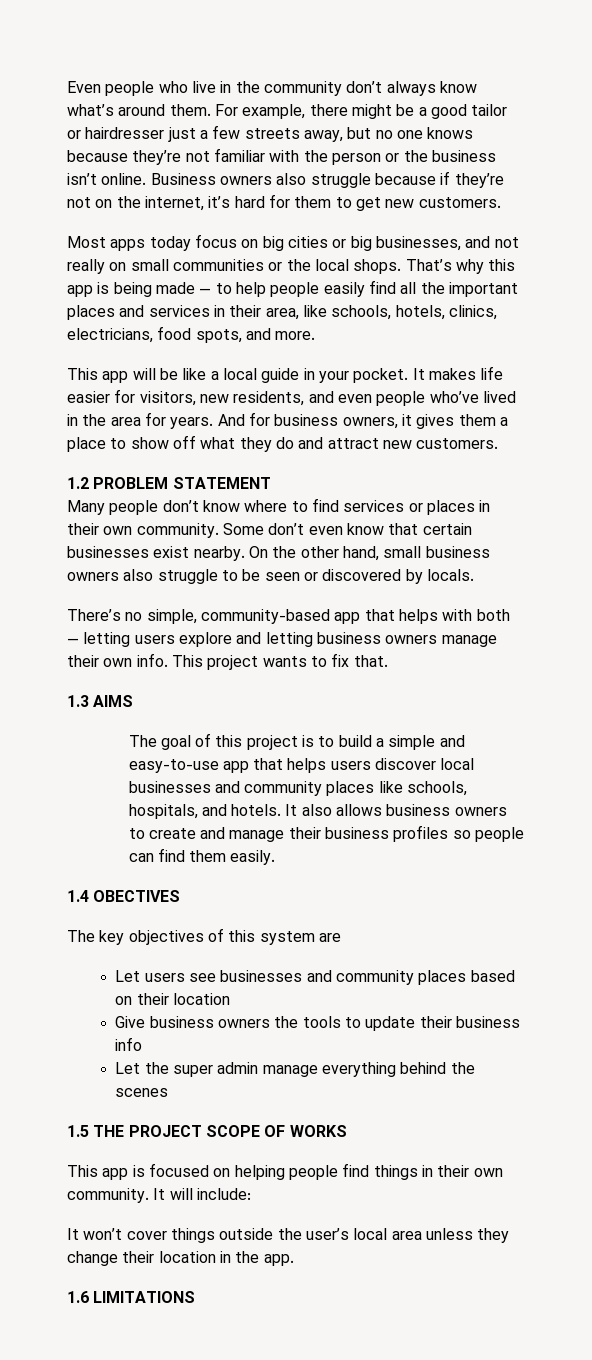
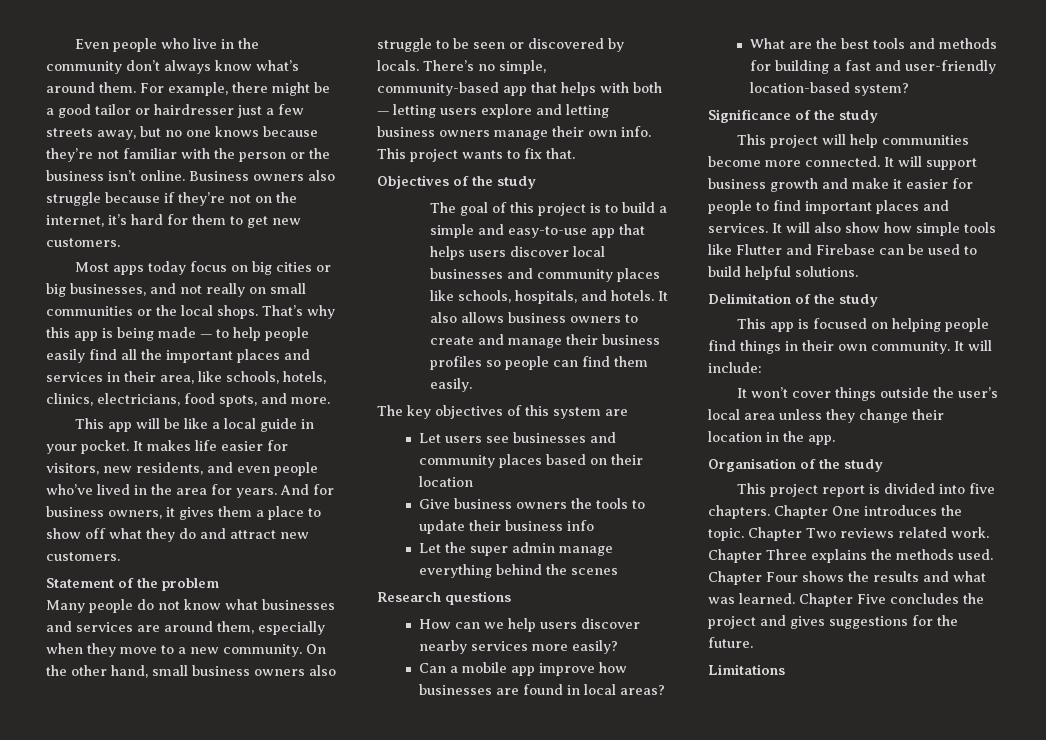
[67,477,271,489] [67,498,491,515] [67,523,472,538] [67,546,245,561] 1.2 PROBLEM STATEMENT // Many people don’t know where to find services or places in their own community. Some don’t even know that certain businesses exist nearby. -> [46,578,219,591] [46,599,335,613] [46,621,325,635] [46,643,302,657] Statement of the problem // Many people do not know what businesses and services are around them, especially when they move to a new community.
(474, 575) // -> (419, 65) none
[67,695,134,707] 1.3 AIMS -> [377,175,536,189] Objectives of the study
[67,890,181,902] // 1.4 OBECTIVES -> (472, 385) none
[67,1125,347,1137] 1.5 THE PROJECT SCOPE OF WORKS -> [377,591,511,605] [419,618,641,632] [419,640,619,654] [419,662,628,676] [419,684,666,695] [750,38,998,49] [750,60,997,74] [750,82,910,96] [708,109,878,123] [736,134,969,148] [708,156,977,170] [708,178,973,192] [708,200,949,214] [708,222,996,236] [708,244,977,255] [708,266,858,280] [708,293,878,307] Research questions // How can we help users discover nearby services more easily? // Can a mobile app improve how businesses are found in local areas? // What are the best tools and methods for building a fast and user-friendly location-based system? // Significance of the study // This project will help communities become more connected. It will support business growth and make it easier for people to find important places and services. It will also show how simple tools like Flutter and Firebase can be used to build helpful solutions. // Delimitation of the study
[67,1291,196,1303] 1.6 LIMITATIONS -> [708,458,883,472] [736,483,995,497] [708,505,962,519] [708,527,989,541] [708,549,993,563] [708,571,986,585] [708,593,984,607] [708,615,958,629] [708,637,753,648] [708,664,785,675] Organisation of the study // This project report is divided into five chapters. Chapter One introduces the topic. Chapter Two reviews related work. Chapter Three explains the methods used. Chapter Four shows the results and what was learned. Chapter Five concludes the project and gives suggestions for the future. // Limitations

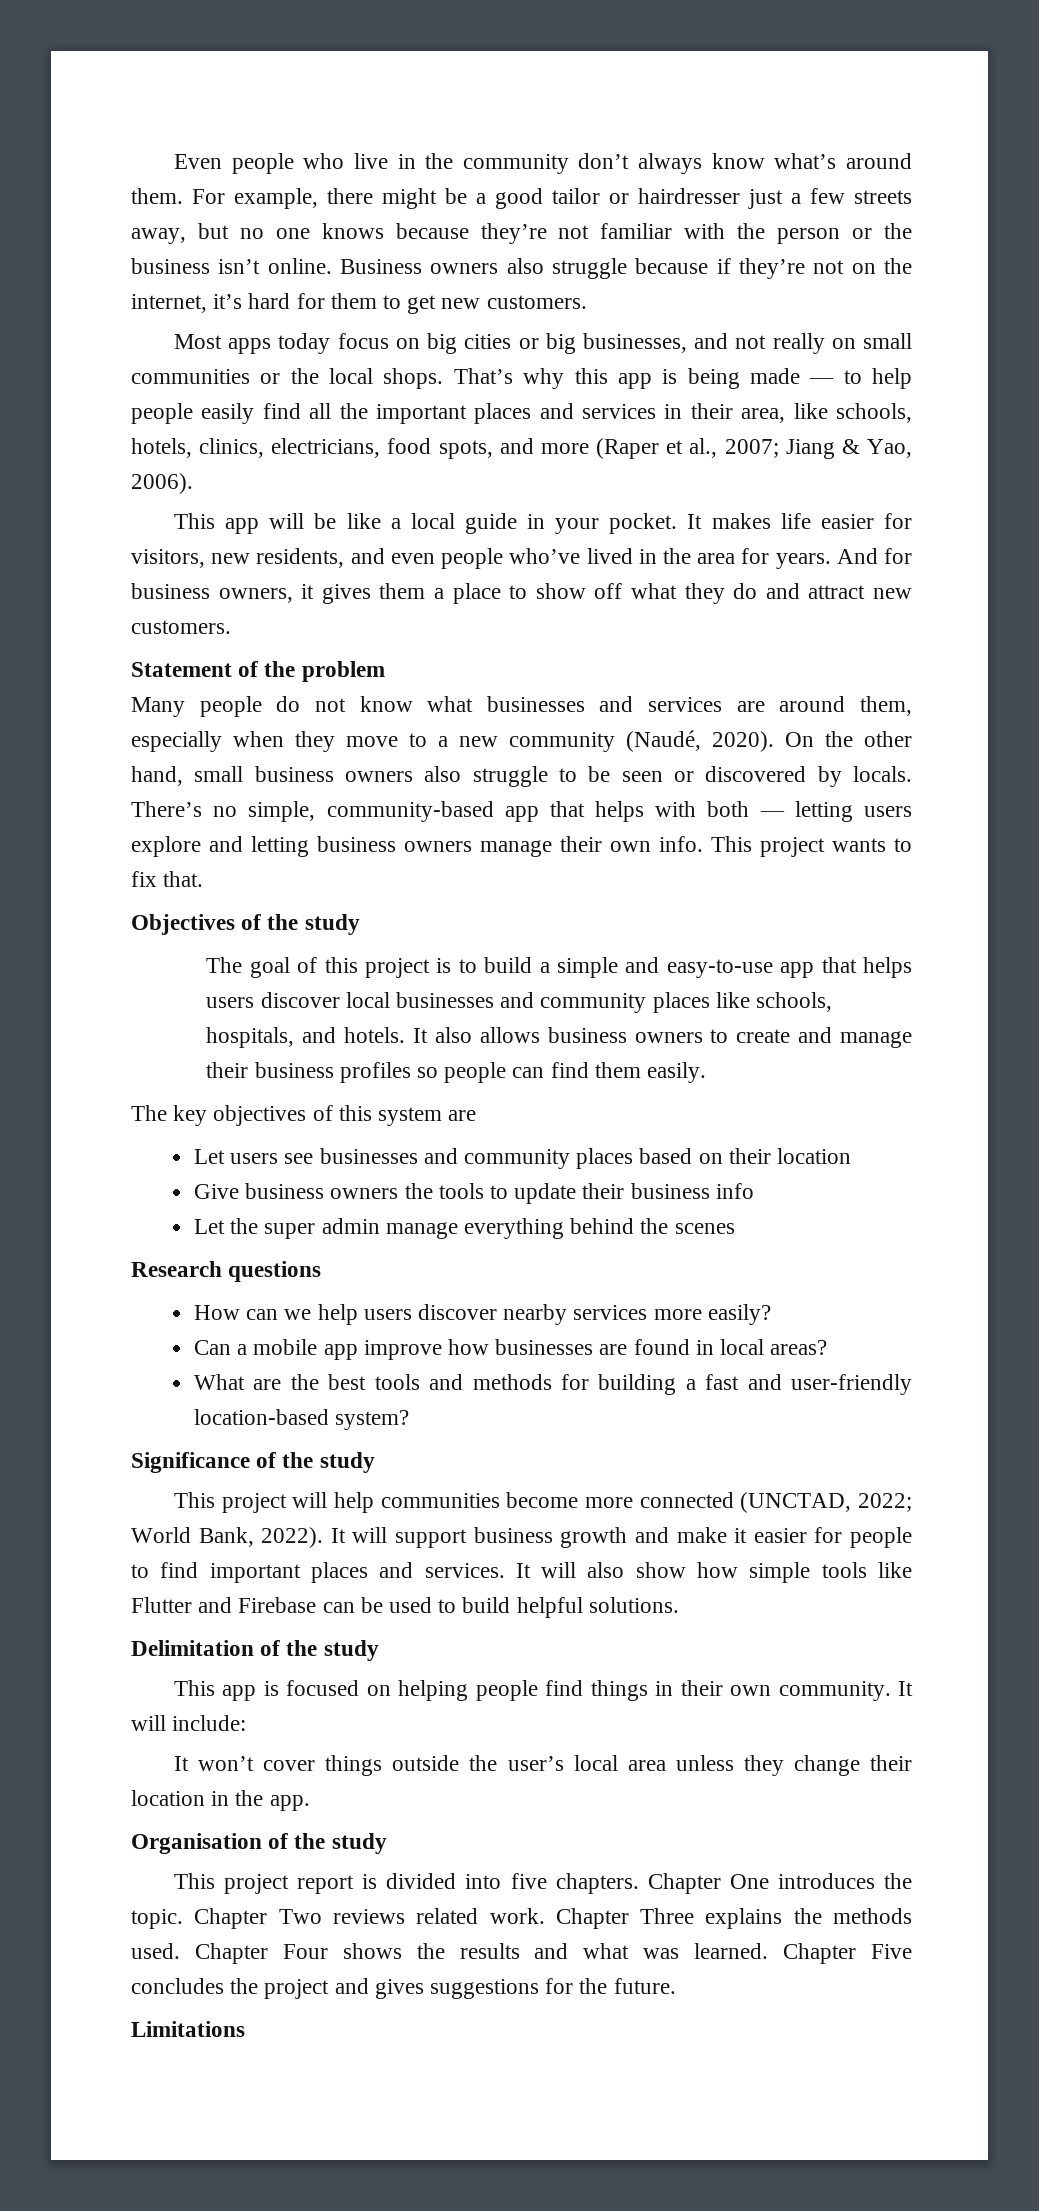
[291,397,330,404] more. -> [540,438,913,459] [131,473,193,494] more (Raper et al., 2007; Jiang & Yao, 2006).
[223,644,302,657] community. -> [509,730,774,752] community (Naudé, 2020).
[805,156,880,167] connected. -> [639,1492,912,1513] [131,1527,324,1548] connected (UNCTAD, 2022; World Bank, 2022).

